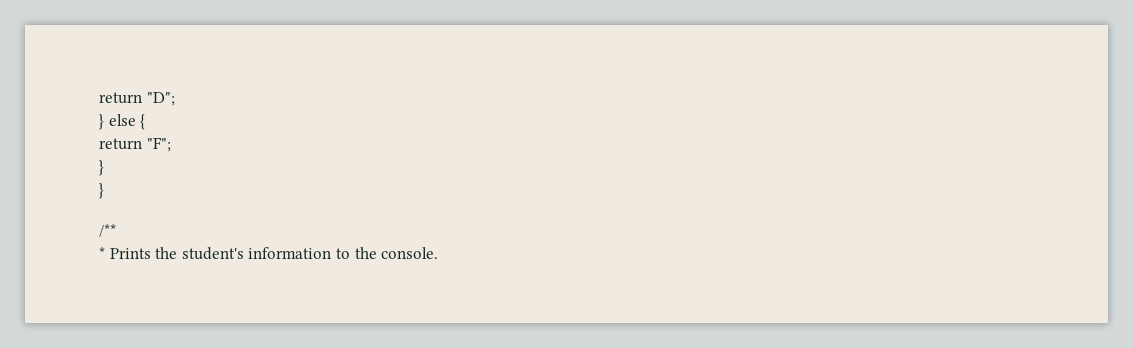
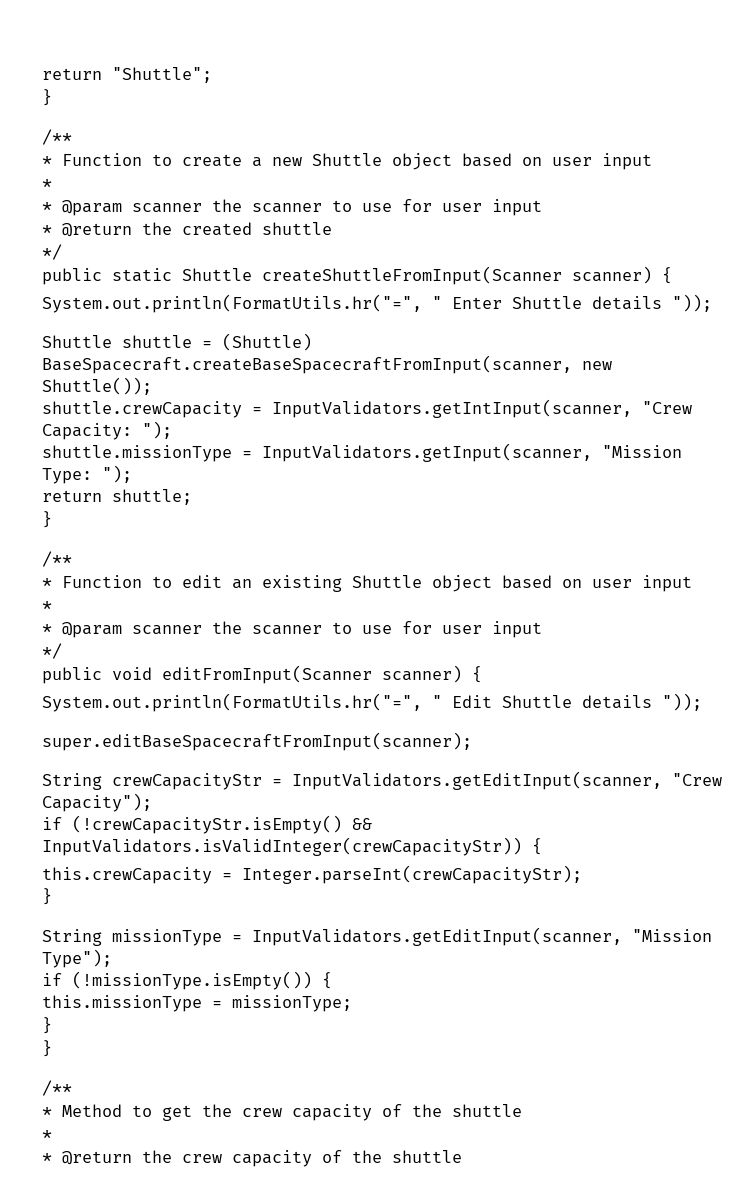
[99,92,175,106] [99,114,146,130] [99,137,171,152] [99,160,104,176] [99,183,104,199] [99,224,116,237] [99,247,439,260] return "D"; // } else { // return "F"; // } // } // /** // * Prints the student's information to the console. -> [42,67,212,83] [42,89,52,106] [42,129,72,145] [42,153,652,170] [42,179,52,189] [42,199,542,216] [42,222,332,237] [42,244,62,260] [42,266,672,285] [42,294,712,313] [42,333,312,351] [42,355,612,374] [42,377,152,395] [42,399,692,418] [42,421,172,440] [42,443,682,462] [42,465,132,484] [42,489,192,505] [42,511,52,528] [42,551,72,567] [42,575,692,592] [42,601,52,611] [42,621,542,638] [42,643,62,659] [42,665,482,684] [42,693,702,712] [42,732,472,751] [42,771,722,790] [42,793,152,812] [42,815,372,834] [42,837,542,856] [42,865,582,884] [42,888,52,905] [42,927,712,946] [42,949,112,968] [42,971,332,990] [42,995,352,1012] [42,1017,52,1034] [42,1040,52,1057] [42,1080,72,1096] [42,1104,522,1121] [42,1130,52,1140] [42,1150,462,1167] return "Shuttle"; // } // /** // * Function to create a new Shuttle object based on user input // * // * @param scanner the scanner to use for user input // * @return the created shuttle // */ // public static Shuttle createShuttleFromInput(Scanner scanner) { // System.out.println(FormatUtils.hr("=", " Enter Shuttle details ")); // Shuttle shuttle = (Shuttle) BaseSpacecraft.createBaseSpacecraftFromInput(scanner, new Shuttle()); // shuttle.crewCapacity = InputValidators.getIntInput(scanner, "Crew Capacity: "); // shuttle.missionType = InputValidators.getInput(scanner, "Mission Type: "); // return shuttle; // } // /** // * Function to edit an existing Shuttle object based on user input // * // * @param scanner the scanner to use for user input // */ // public void editFromInput(Scanner scanner) { // System.out.println(FormatUtils.hr("=", " Edit Shuttle details ")); // super.editBaseSpacecraftFromInput(scanner); // String crewCapacityStr = InputValidators.getEditInput(scanner, "Crew Capacity"); // if (!crewCapacityStr.isEmpty() && InputValidators.isValidInteger(crewCapacityStr)) { // this.crewCapacity = Integer.parseInt(crewCapacityStr); // } // String missionType = InputValidators.getEditInput(scanner, "Mission Type"); // if (!missionType.isEmpty()) { // this.missionType = missionType; // } // } // /** // * Method to get the crew capacity of the shuttle // * // * @return the crew capacity of the shuttle

